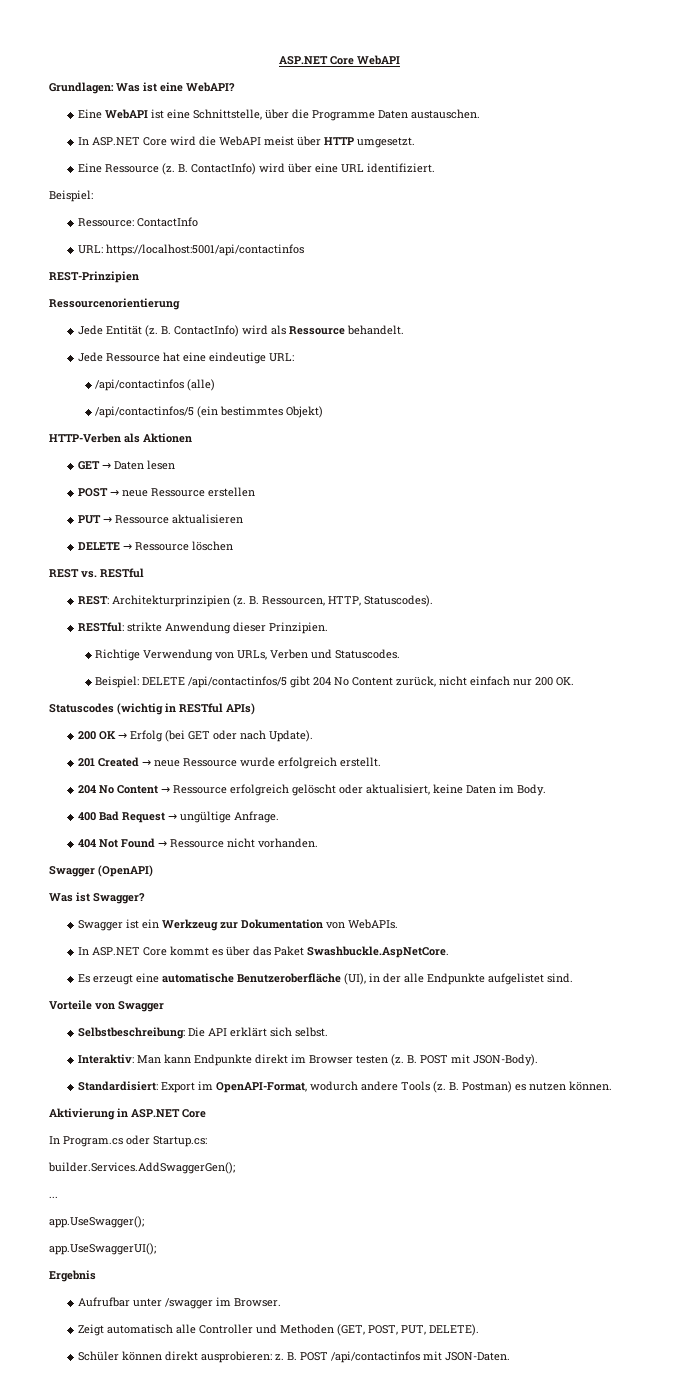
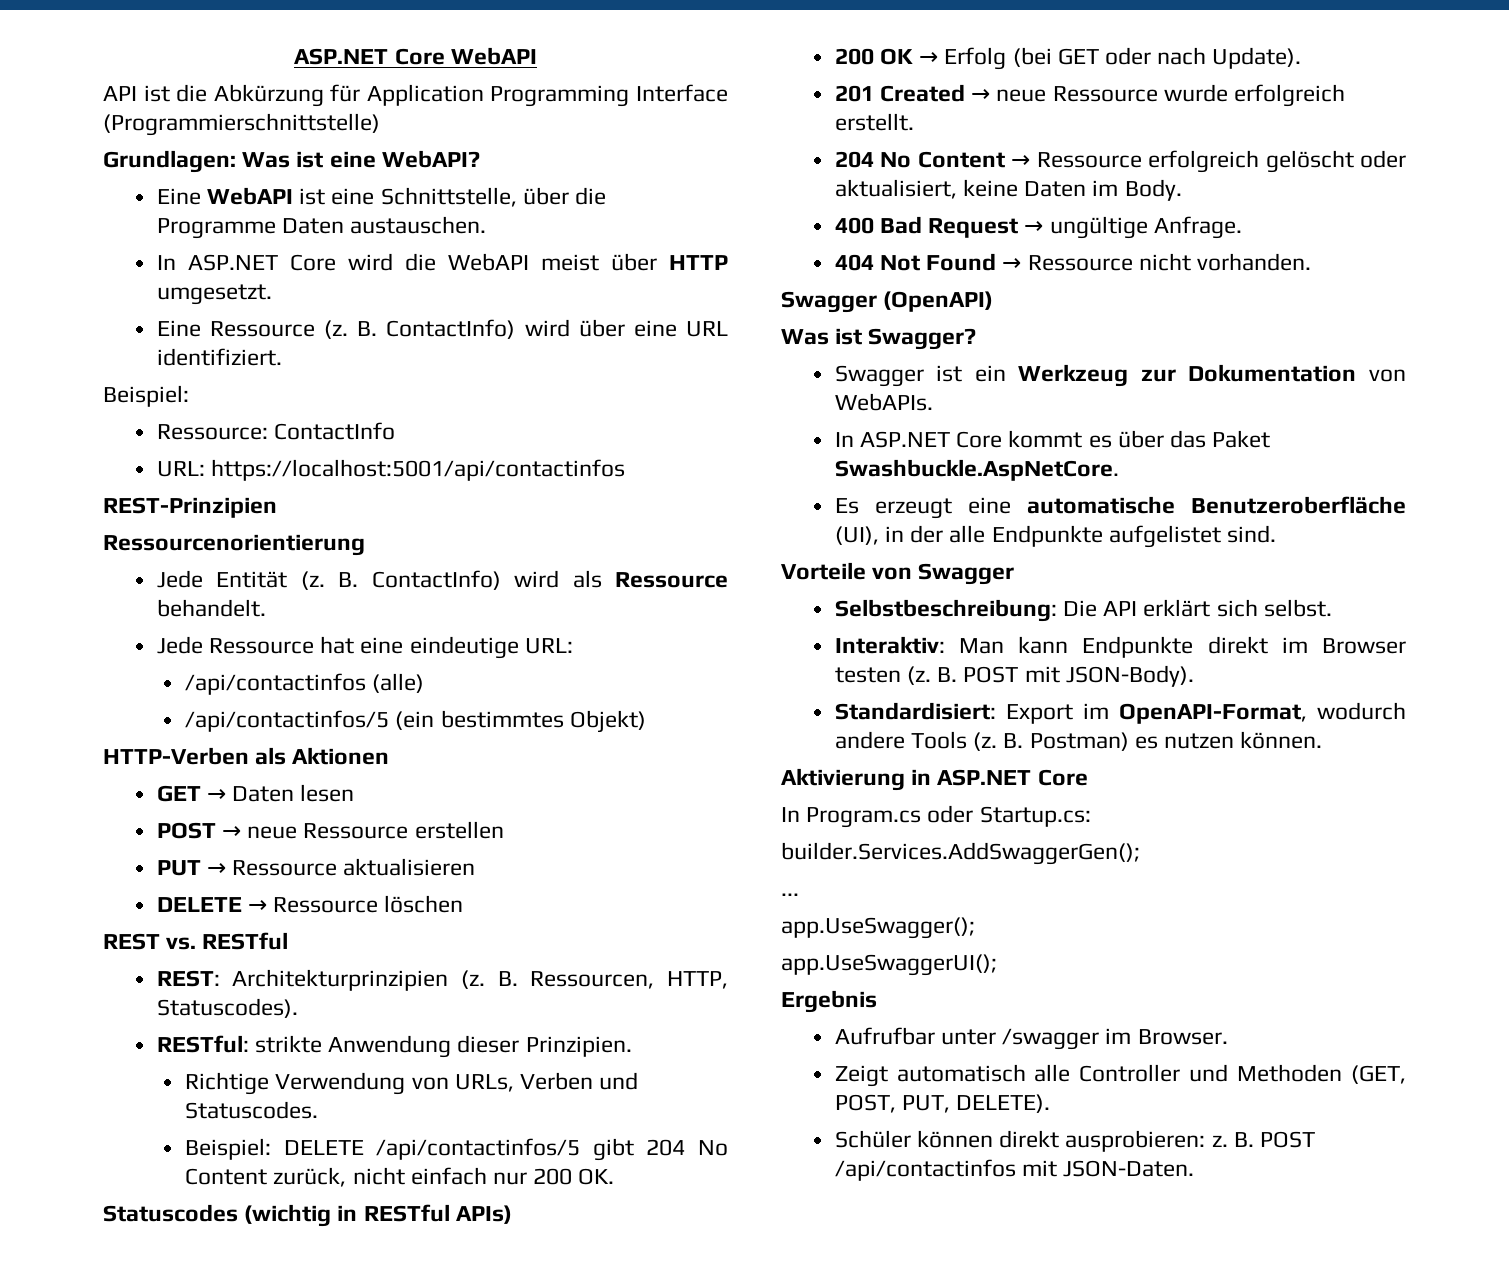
(400, 60) none -> [103,84,728,107] [103,113,380,136] // API ist die Abkürzung für Application Programming Interface (Programmierschnittstelle)

